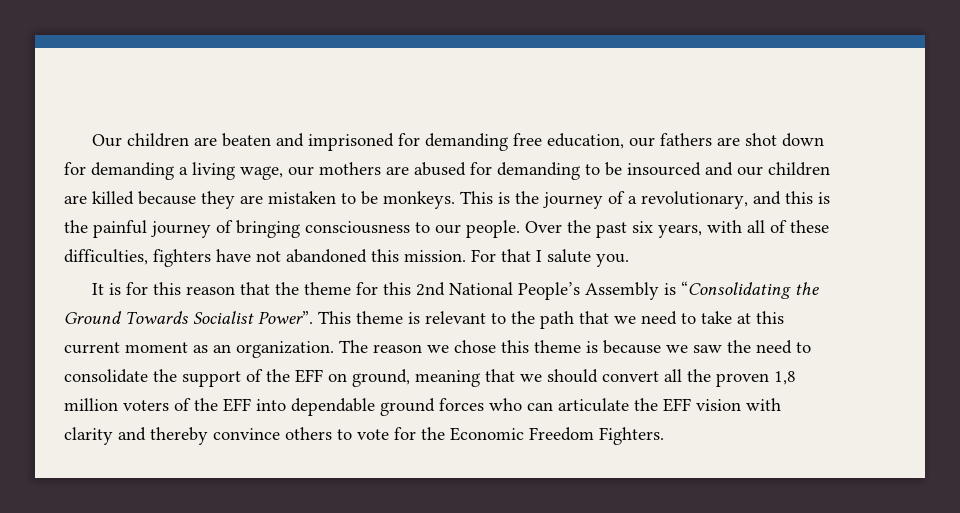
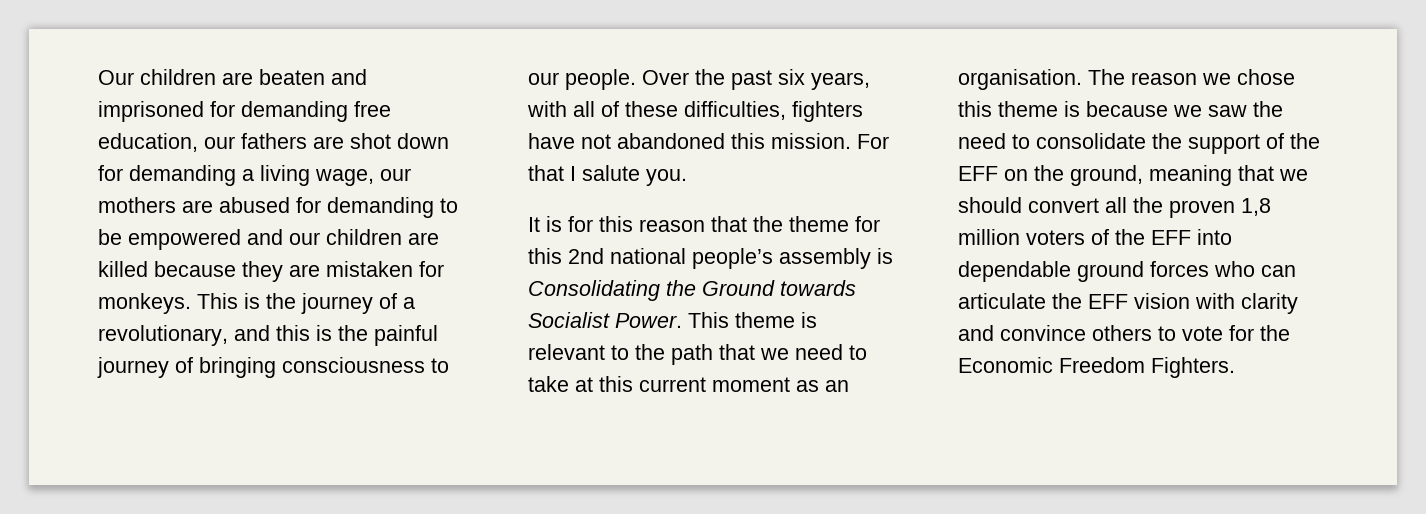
[627,162,701,176] insourced -> [128,229,241,250] empowered
[341,191,378,205] to be -> [419,261,444,277] for
[449,281,820,300] [64,311,313,324] National People’s Assembly is “Consolidating the Ground Towards Socialist Power”. -> [610,248,893,269] [528,280,856,301] [528,312,682,328] national people’s assembly is Consolidating the Ground towards Socialist Power.
[236,341,334,358] organization. -> [958,69,1082,90] organisation.
(347, 377) none -> [1034,165,1064,181] the
[150,427,208,445] thereby -> (994, 333) none

